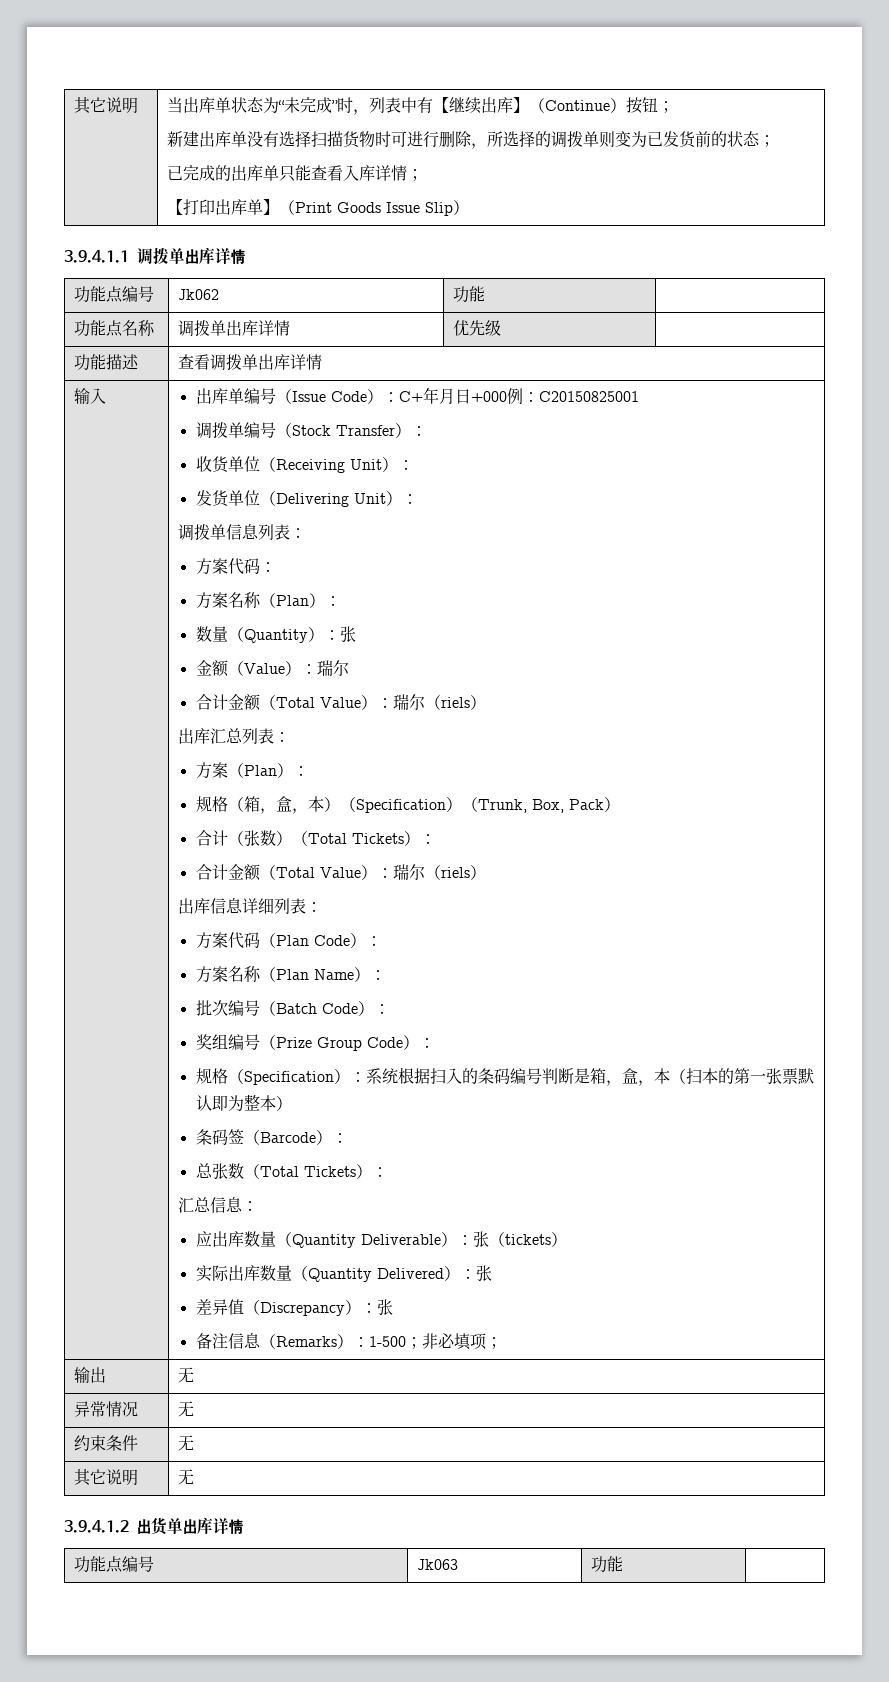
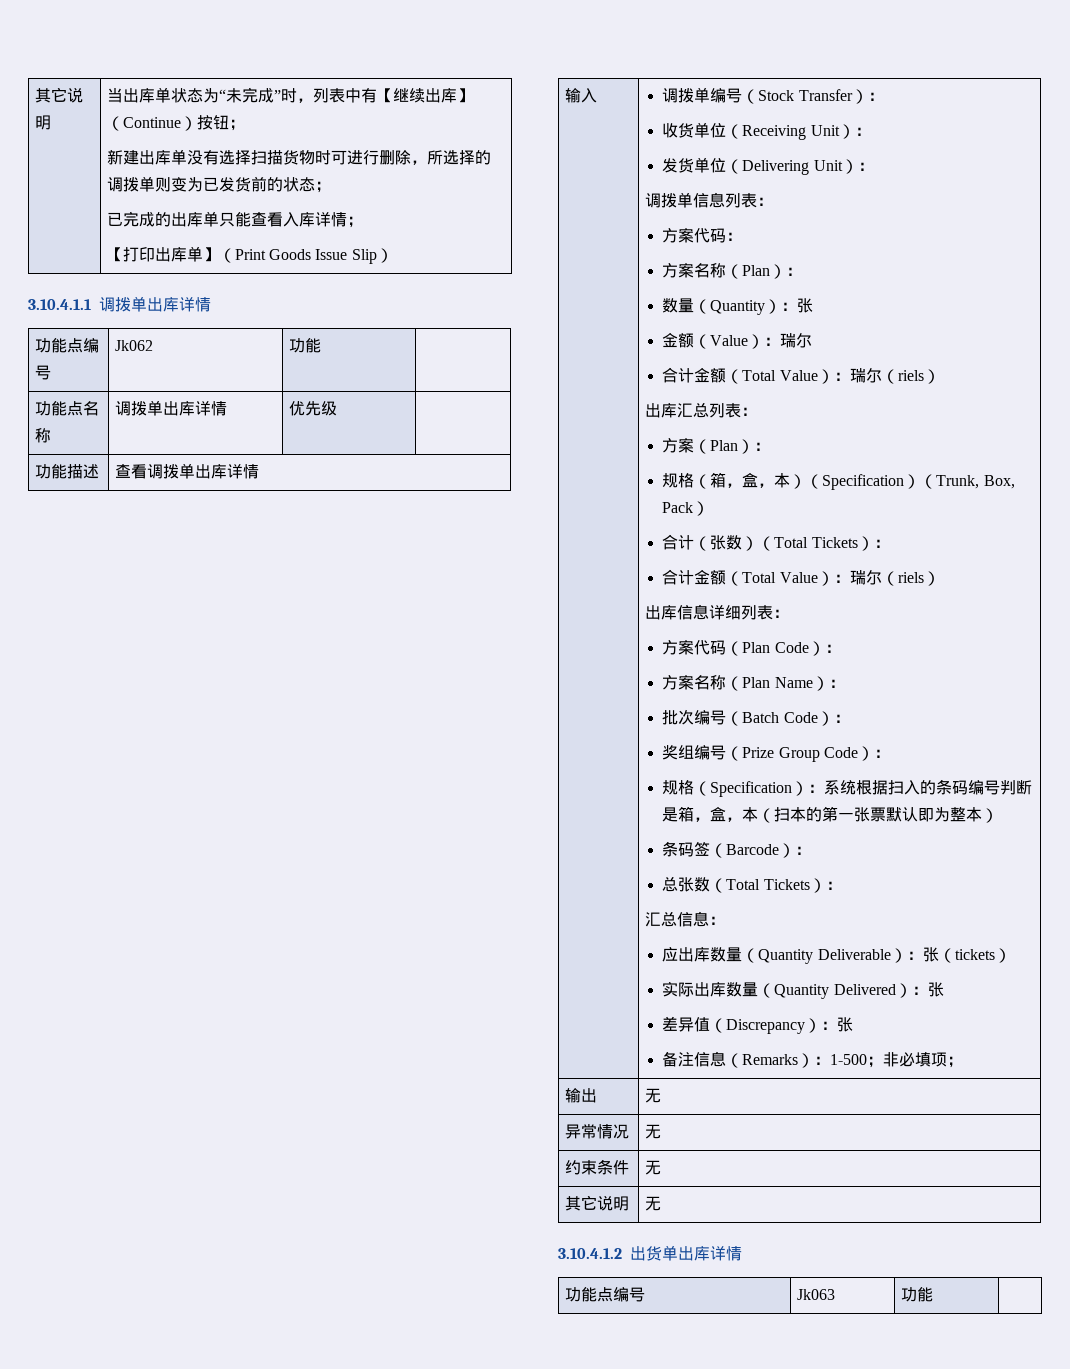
[64,250,129,263] 3.9.4.1.1 -> [28,299,91,310] 3.10.4.1.1
[195,387,639,404] 出库单编号（Issue Code）：C+年月日+000例：C20150825001 // -> (597, 95) none
[64,1520,129,1533] 3.9.4.1.2 -> [558,1248,622,1259] 3.10.4.1.2

